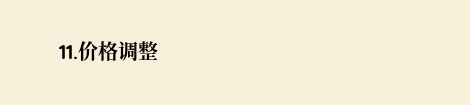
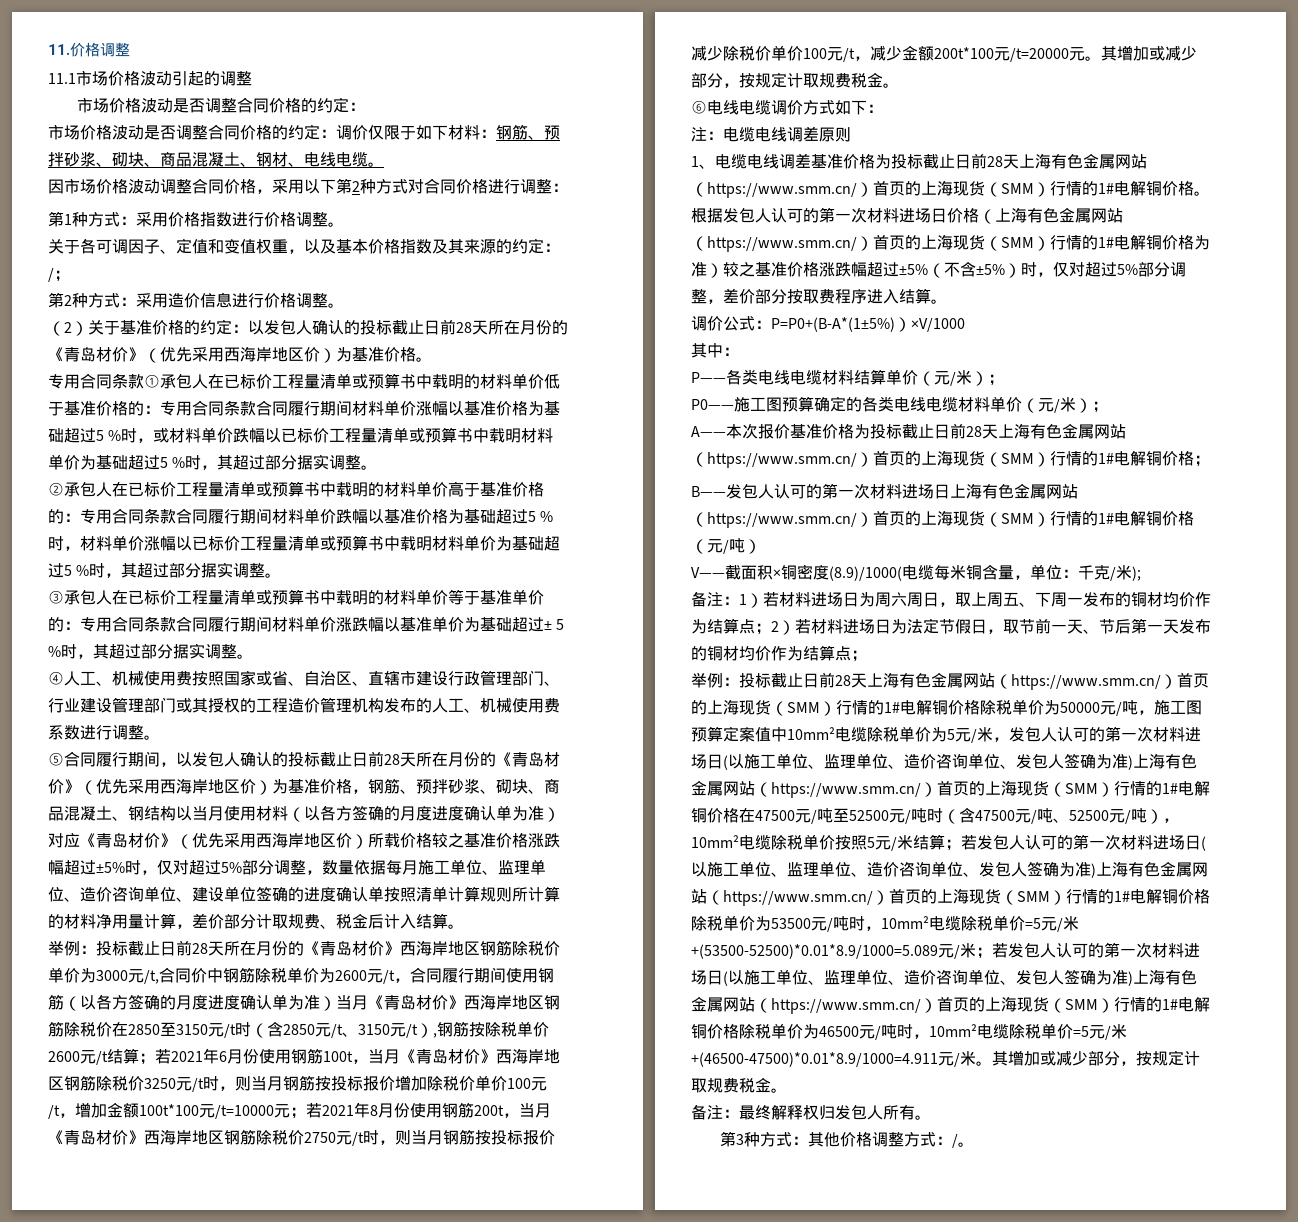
(158, 50) none -> [48,70,252,86] [76,97,365,113] [48,124,560,140] [48,152,384,167] [48,178,568,194] [48,211,344,227] [48,238,560,254] [48,268,70,282] [48,292,344,308] [48,319,568,336] [48,347,432,363] [48,373,560,389] [48,400,560,416] [48,427,554,443] [48,454,378,470] [48,481,544,497] [48,508,554,524] [48,535,560,551] [48,562,282,578] [48,589,544,605] [48,616,565,632] [48,643,253,659] [48,670,560,686] [48,697,560,713] [48,725,160,740] [48,751,560,767] [48,778,560,795] [48,805,560,822] [48,833,560,849] [48,859,546,875] [48,886,560,902] [48,913,464,929] [48,940,560,956] [48,967,554,984] [48,994,560,1011] [48,1021,549,1038] [48,1048,560,1065] [48,1075,547,1092] [48,1102,551,1119] [48,1129,555,1146] [691,45,1197,62] [691,72,899,88] [691,100,883,115] [691,126,851,142] [691,153,1147,169] [691,181,1210,198] [691,207,1123,224] [691,235,1210,252] [691,262,1186,278] [691,288,947,304] [691,316,965,332] [691,343,739,358] [691,369,1004,386] [691,396,1108,413] [691,423,1126,439] [691,451,1210,468] [691,483,1078,499] [691,511,1194,528] [691,538,761,554] [691,564,1141,581] [691,591,1211,608] [691,618,1211,635] [691,645,867,662] [691,672,1209,690] [691,699,1202,716] [691,726,1201,743] [691,753,1197,770] [691,781,1210,798] [691,808,1179,824] [691,834,1206,851] [691,861,1208,878] [691,889,1210,906] [691,915,1079,932] [691,942,1200,959] [691,969,1197,986] [691,997,1210,1014] [691,1023,1127,1040] [691,1050,1200,1067] [691,1078,787,1093] [691,1104,931,1120] [719,1131,974,1148] // 11.1市场价格波动引起的调整 // 市场价格波动是否调整合同价格的约定： // 市场价格波动是否调整合同价格的约定：调价仅限于如下材料：钢筋、预拌砂浆、砌块、商品混凝土、钢材、电线电缆。 // 因市场价格波动调整合同价格，采用以下第2种方式对合同价格进行调整： // 第1种方式：采用价格指数进行价格调整。 // 关于各可调因子、定值和变值权重，以及基本价格指数及其来源的约定：/； // 第2种方式：采用造价信息进行价格调整。 // （2）关于基准价格的约定：以发包人确认的投标截止日前28天所在月份的《青岛材价》（优先采用西海岸地区价）为基准价格。 // 专用合同条款①承包人在已标价工程量清单或预算书中载明的材料单价低于基准价格的：专用合同条款合同履行期间材料单价涨幅以基准价格为基础超过5 %时，或材料单价跌幅以已标价工程量清单或预算书中载明材料单价为基础超过5 %时，其超过部分据实调整。 // ②承包人在已标价工程量清单或预算书中载明的材料单价高于基准价格的：专用合同条款合同履行期间材料单价跌幅以基准价格为基础超过5 %时，材料单价涨幅以已标价工程量清单或预算书中载明材料单价为基础超过5 %时，其超过部分据实调整。 // ③承包人在已标价工程量清单或预算书中载明的材料单价等于基准单价的：专用合同条款合同履行期间材料单价涨跌幅以基准单价为基础超过± 5 %时，其超过部分据实调整。 // ④人工、机械使用费按照国家或省、自治区、直辖市建设行政管理部门、行业建设管理部门或其授权的工程造价管理机构发布的人工、机械使用费系数进行调整。 // ⑤合同履行期间，以发包人确认的投标截止日前28天所在月份的《青岛材价》（优先采用西海岸地区价）为基准价格，钢筋、预拌砂浆、砌块、商品混凝土、钢结构以当月使用材料（以各方签确的月度进度确认单为准）对应《青岛材价》（优先采用西海岸地区价）所载价格较之基准价格涨跌幅超过±5%时，仅对超过5%部分调整，数量依据每月施工单位、监理单位、造价咨询单位、建设单位签确的进度确认单按照清单计算规则所计算的材料净用量计算，差价部分计取规费、税金后计入结算。 // 举例：投标截止日前28天所在月份的《青岛材价》西海岸地区钢筋除税价单价为3000元/t,合同价中钢筋除税单价为2600元/t，合同履行期间使用钢筋（以各方签确的月度进度确认单为准）当月《青岛材价》西海岸地区钢筋除税价在2850至3150元/t时（含2850元/t、3150元/t）,钢筋按除税单价2600元/t结算；若2021年6月份使用钢筋100t，当月《青岛材价》西海岸地区钢筋除税价3250元/t时，则当月钢筋按投标报价增加除税价单价100元/t，增加金额100t*100元/t=10000元；若2021年8月份使用钢筋200t，当月《青岛材价》西海岸地区钢筋除税价2750元/t时，则当月钢筋按投标报价减少除税价单价100元/t，减少金额200t*100元/t=20000元。其增加或减少部分，按规定计取规费税金。 // ⑥电线电缆调价方式如下： // 注：电缆电线调差原则 // 1、电缆电线调差基准价格为投标截止日前28天上海有色金属网站（https://www.smm.cn/）首页的上海现货（SMM）行情的1#电解铜价格。根据发包人认可的第一次材料进场日价格（上海有色金属网站（https://www.smm.cn/）首页的上海现货（SMM）行情的1#电解铜价格为准）较之基准价格涨跌幅超过±5%（不含±5%）时，仅对超过5%部分调整，差价部分按取费程序进入结算。 // 调价公式：P=P0+(B-A*(1±5%)）×V/1000 // 其中： // P——各类电线电缆材料结算单价（元/米）； // P0——施工图预算确定的各类电线电缆材料单价（元/米）； // A——本次报价基准价格为投标截止日前28天上海有色金属网站（https://www.smm.cn/）首页的上海现货（SMM）行情的1#电解铜价格； // B——发包人认可的第一次材料进场日上海有色金属网站（https://www.smm.cn/）首页的上海现货（SMM）行情的1#电解铜价格（元/吨） // V——截面积×铜密度(8.9)/1000(电缆每米铜含量，单位：千克/米); // 备注：1）若材料进场日为周六周日，取上周五、下周一发布的铜材均价作为结算点；2）若材料进场日为法定节假日，取节前一天、节后第一天发布的铜材均价作为结算点； // 举例：投标截止日前28天上海有色金属网站（https://www.smm.cn/）首页的上海现货（SMM）行情的1#电解铜价格除税单价为50000元/吨，施工图预算定案值中10mm²电缆除税单价为5元/米，发包人认可的第一次材料进场日(以施工单位、监理单位、造价咨询单位、发包人签确为准)上海有色金属网站（https://www.smm.cn/）首页的上海现货（SMM）行情的1#电解铜价格在47500元/吨至52500元/吨时（含47500元/吨、52500元/吨），10mm²电缆除税单价按照5元/米结算；若发包人认可的第一次材料进场日(以施工单位、监理单位、造价咨询单位、发包人签确为准)上海有色金属网站（https://www.smm.cn/）首页的上海现货（SMM）行情的1#电解铜价格除税单价为53500元/吨时，10mm²电缆除税单价=5元/米+(53500-52500)*0.01*8.9/1000=5.089元/米；若发包人认可的第一次材料进场日(以施工单位、监理单位、造价咨询单位、发包人签确为准)上海有色金属网站（https://www.smm.cn/）首页的上海现货（SMM）行情的1#电解铜价格除税单价为46500元/吨时，10mm²电缆除税单价=5元/米+(46500-47500)*0.01*8.9/1000=4.911元/米。其增加或减少部分，按规定计取规费税金。 // 备注：最终解释权归发包人所有。 // 第3种方式：其他价格调整方式：/。

